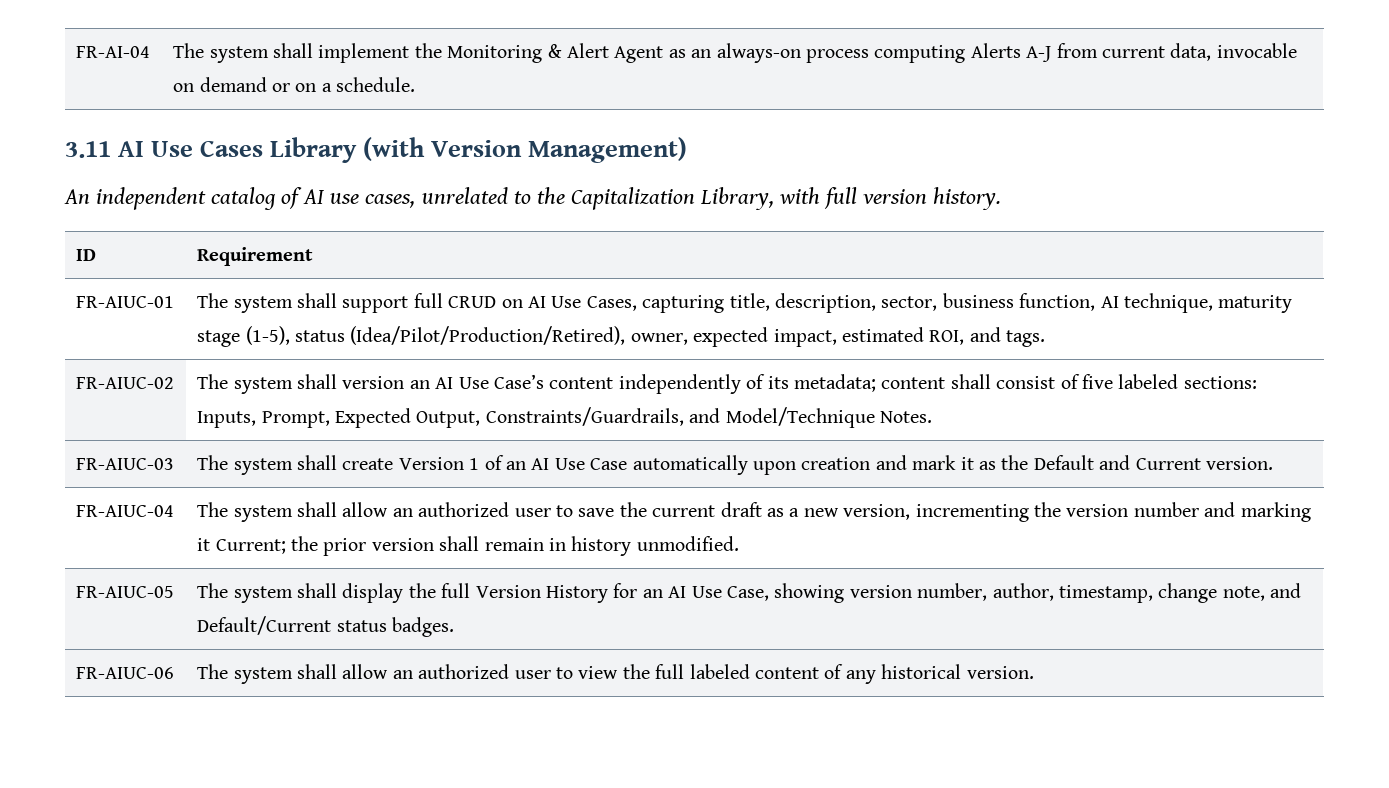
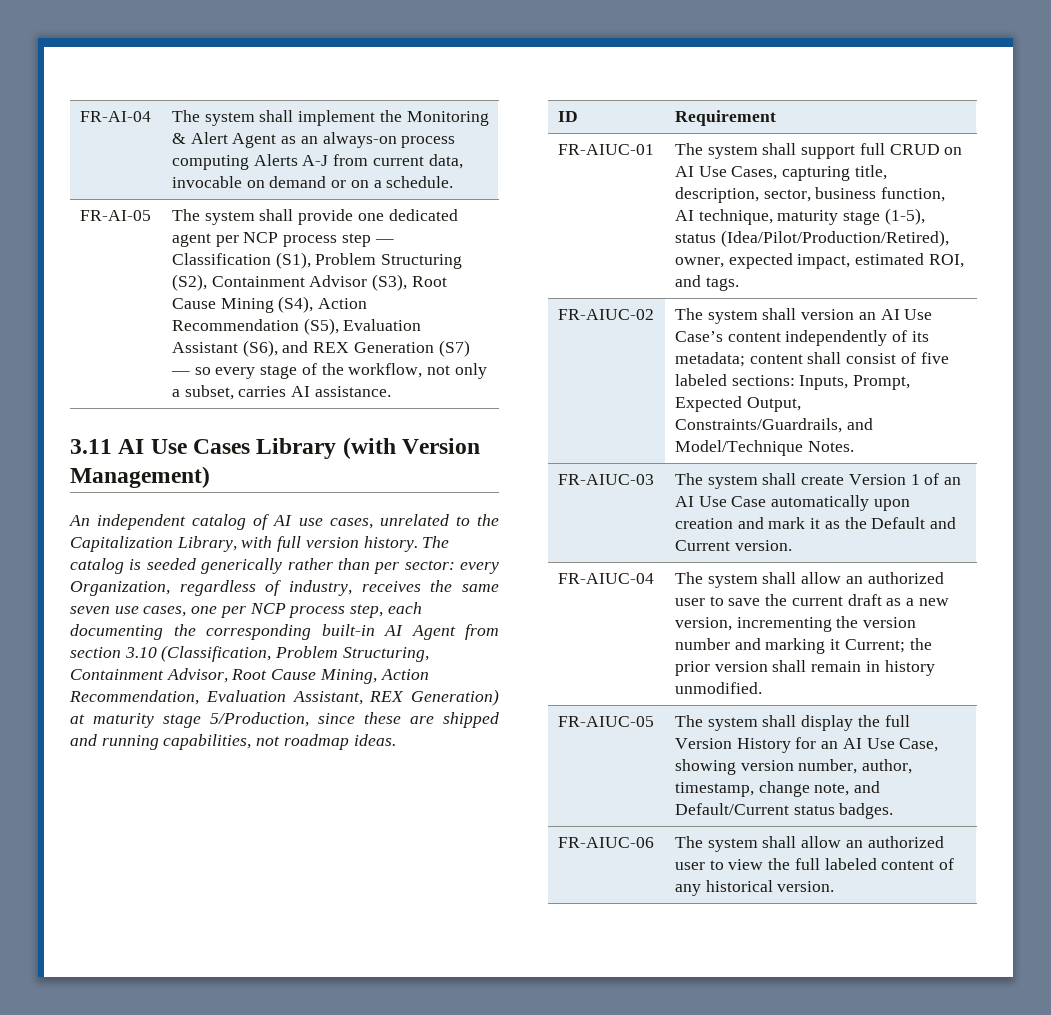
(416, 84) none -> [80,210,152,221] [172,209,458,225] [172,232,394,247] [172,252,463,269] [172,274,447,291] [172,296,368,313] [172,318,422,335] [172,340,470,357] [171,363,487,379] [172,385,391,400] // FR-AI-05 | The system shall provide one dedicated agent per NCP process step — Classification (S1), Problem Structuring (S2), Containment Advisor (S3), Root Cause Mining (S4), Action Recommendation (S5), Evaluation Assistant (S6), and REX Generation (S7) — so every stage of the workflow, not only a subset, carries AI assistance.
(1002, 198) none -> [422,536,450,548] [70,558,499,574] [70,580,500,596] [70,602,422,618] [70,624,499,640] [70,645,429,662] [70,668,429,684] [69,689,499,706] [70,712,499,728] [70,734,396,750] The catalog is seeded generically rather than per sector: every Organization, regardless of industry, receives the same seven use cases, one per NCP process step, each documenting the corresponding built-in AI Agent from section 3.10 (Classification, Problem Structuring, Containment Advisor, Root Cause Mining, Action Recommendation, Evaluation Assistant, REX Generation) at maturity stage 5/Production, since these are shipped and running capabilities, not roadmap ideas.

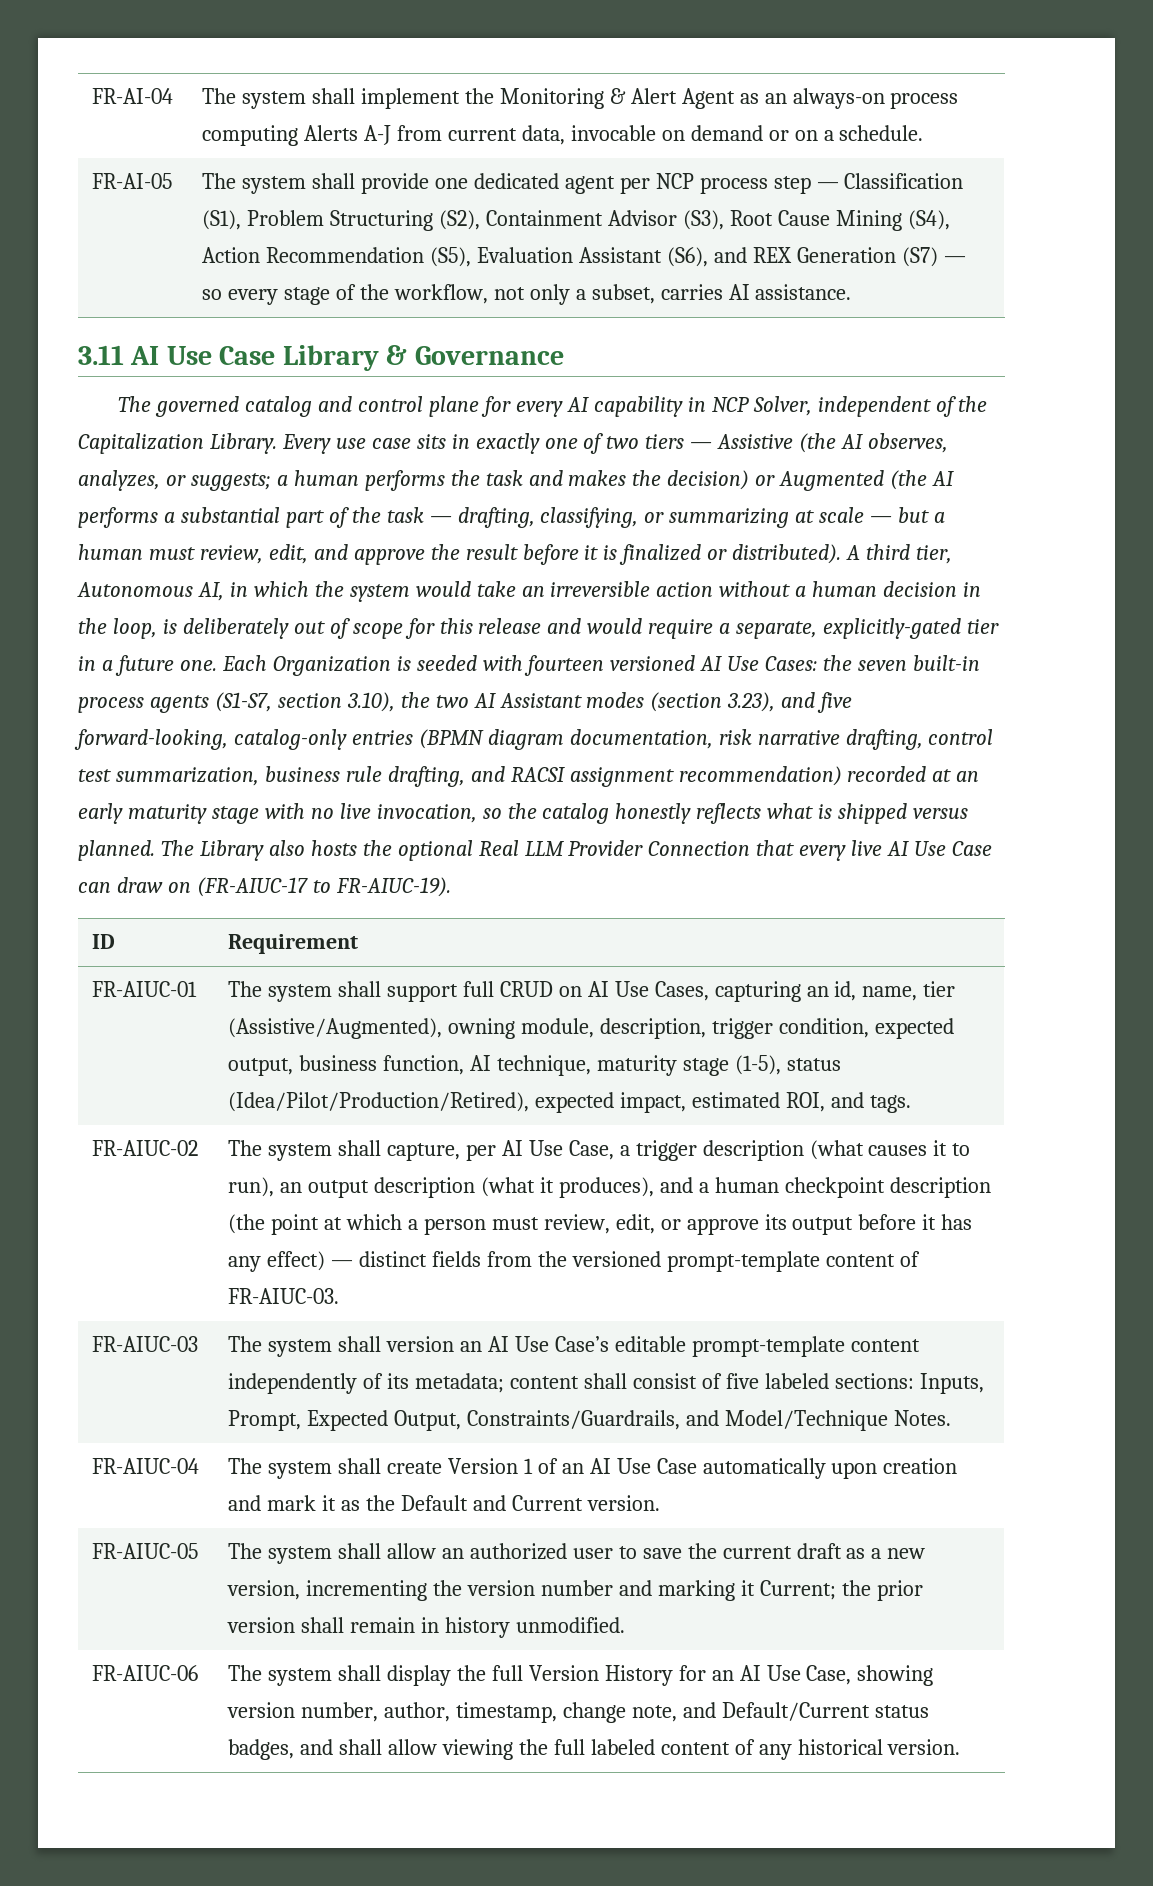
[193,437,481,459] [70,466,210,488] [69,514,499,530] [70,536,450,552] [70,558,499,574] [70,580,500,596] [70,602,422,618] [70,624,499,640] [70,645,429,662] [70,668,429,684] [69,689,499,706] [70,712,499,728] [70,734,396,750] Cases Library (with Version Management) // An independent catalog of AI use cases, unrelated to the Capitalization Library, with full version history. The catalog is seeded generically rather than per sector: every Organization, regardless of industry, receives the same seven use cases, one per NCP process step, each documenting the corresponding built-in AI Agent from section 3.10 (Classification, Problem Structuring, Containment Advisor, Root Cause Mining, Action Recommendation, Evaluation Assistant, REX Generation) at maturity stage 5/Production, since these are shipped and running capabilities, not roadmap ideas. -> [219,345,564,371] [118,396,988,417] [78,433,949,454] [78,470,955,491] [78,507,946,528] [78,544,953,565] [77,581,982,602] [78,618,1000,639] [78,655,981,676] [78,692,853,713] [74,729,994,750] [78,766,980,787] [78,803,969,824] [78,840,993,861] [78,877,451,897] Case Library & Governance // The governed catalog and control plane for every AI capability in NCP Solver, independent of the Capitalization Library. Every use case sits in exactly one of two tiers — Assistive (the AI observes, analyzes, or suggests; a human performs the task and makes the decision) or Augmented (the AI performs a substantial part of the task — drafting, classifying, or summarizing at scale — but a human must review, edit, and approve the result before it is finalized or distributed). A third tier, Autonomous AI, in which the system would take an irreversible action without a human decision in the loop, is deliberately out of scope for this release and would require a separate, explicitly-gated tier in a future one. Each Organization is seeded with fourteen versioned AI Use Cases: the seven built-in process agents (S1-S7, section 3.10), the two AI Assistant modes (section 3.23), and five forward-looking, catalog-only entries (BPMN diagram documentation, risk narrative drafting, control test summarization, business rule drafting, and RACSI assignment recommendation) recorded at an early maturity stage with no live invocation, so the catalog honestly reflects what is shipped versus planned. The Library also hosts the optional Real LLM Provider Connection that every live AI Use Case can draw on (FR-AIUC-17 to FR-AIUC-19).
[854,165,887,180] [675,187,811,203] title, description, sector, -> [806,981,956,1001] [228,1018,954,1039] [228,1058,294,1076] an id, name, tier (Assistive/Augmented), owning module, description, trigger condition, expected output,
[675,257,725,268] owner, -> (530, 1102) none
(655, 314) none -> [228,1140,971,1161] [228,1177,991,1198] [228,1214,973,1235] [228,1251,920,1272] [228,1288,340,1304] [92,1336,199,1352] | The system shall capture, per AI Use Case, a trigger description (what causes it to run), an output description (what it produces), and a human checkpoint description (the point at which a person must review, edit, or approve its output before it has any effect) — distinct fields from the versioned prompt-template content of FR-AIUC-03. // FR-AIUC-03
(724, 336) none -> [614,1336,845,1357] editable prompt-template
[558,474,655,485] FR-AIUC-03 -> [92,1458,200,1474] FR-AIUC-04
[558,573,655,584] FR-AIUC-04 -> [92,1543,199,1559] FR-AIUC-05
[558,716,655,727] FR-AIUC-05 -> [92,1665,199,1681] FR-AIUC-06
[839,803,894,819] [558,837,655,848] [675,836,944,852] [675,859,764,870] badges. // FR-AIUC-06 | The system shall allow an authorized user to view -> [228,1739,513,1760] badges, and shall allow viewing

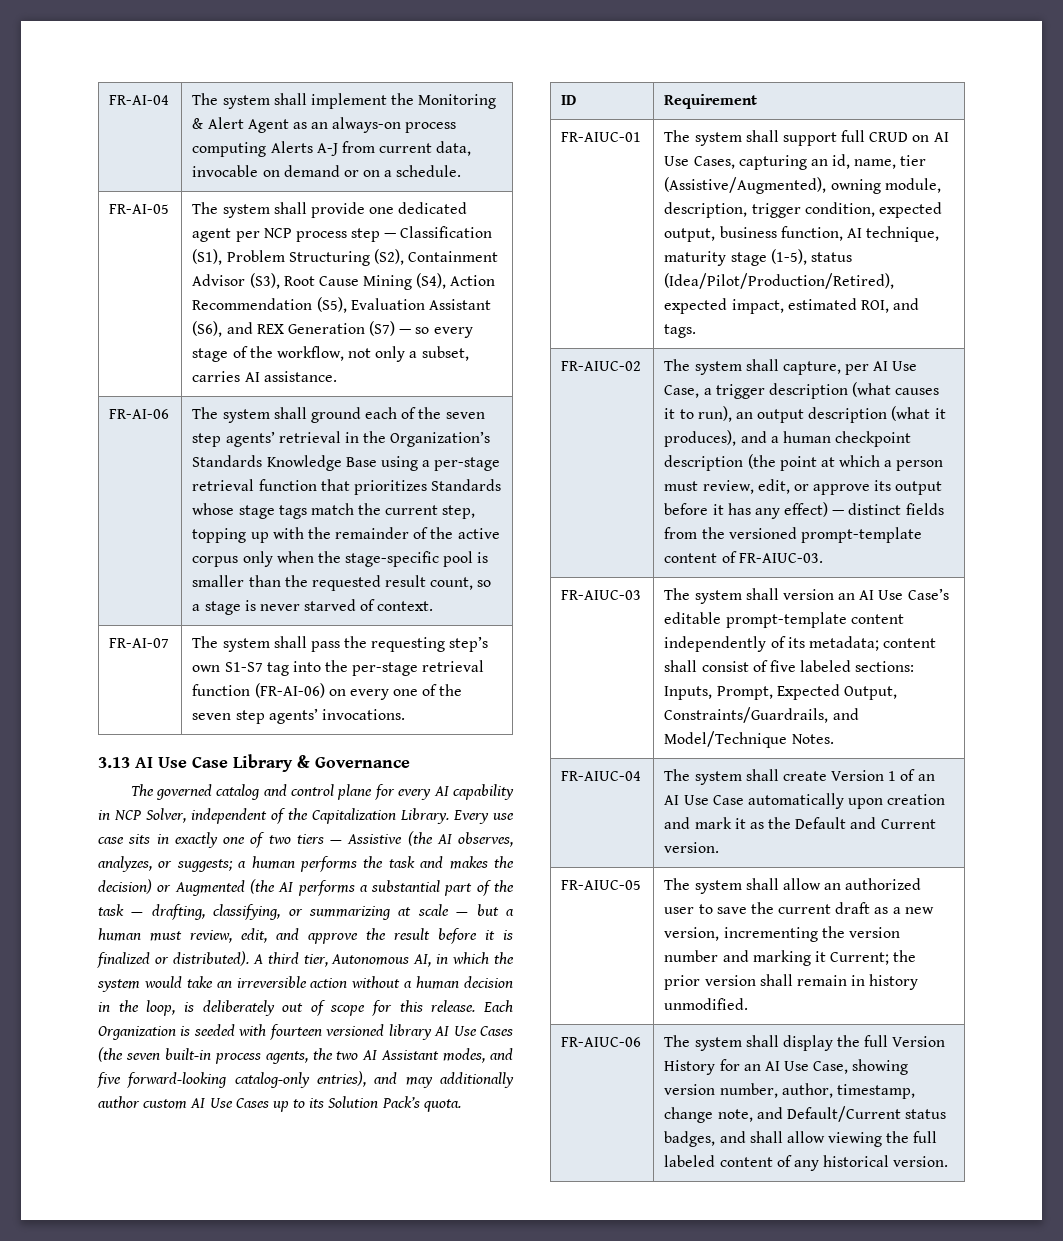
[78,345,124,365] // 3.11 -> [109,409,170,419] [192,407,485,423] [192,431,491,447] [192,455,501,471] [192,479,502,495] [192,503,476,519] [192,527,500,543] [192,551,489,567] [192,575,492,591] [192,599,434,615] [109,638,170,648] [192,636,489,652] [192,660,485,676] [192,683,463,700] [192,708,405,724] [98,757,130,768] // FR-AI-06 | The system shall ground each of the seven step agents’ retrieval in the Organization’s Standards Knowledge Base using a per-stage retrieval function that prioritizes Standards whose stage tags match the current step, topping up with the remainder of the active corpus only when the stage-specific pool is smaller than the requested result count, so a stage is never starved of context. // FR-AI-07 | The system shall pass the requesting step’s own S1-S7 tag into the per-stage retrieval function (FR-AI-06) on every one of the seven step agents’ invocations. // 3.13
[478,618,1000,639] [78,655,217,676] release and would require a separate, explicitly-gated tier in a future one. -> [431,1000,476,1012] release.
[700,655,853,671] AI Use Cases: the -> [388,1024,513,1040] [98,1047,123,1062] library AI Use Cases (the
[149,692,853,713] [74,729,994,750] [78,766,980,787] [78,803,969,824] [78,840,993,861] [78,877,451,897] agents (S1-S7, section 3.10), the two AI Assistant modes (section 3.23), and five forward-looking, catalog-only entries (BPMN diagram documentation, risk narrative drafting, control test summarization, business rule drafting, and RACSI assignment recommendation) recorded at an early maturity stage with no live invocation, so the catalog honestly reflects what is shipped versus planned. The Library also hosts the optional Real LLM Provider Connection that every live AI Use Case can draw on (FR-AIUC-17 to FR-AIUC-19). -> [265,1048,513,1064] [97,1071,514,1088] [98,1096,461,1112] agents, the two AI Assistant modes, and five forward-looking catalog-only entries), and may additionally author custom AI Use Cases up to its Solution Pack’s quota.

